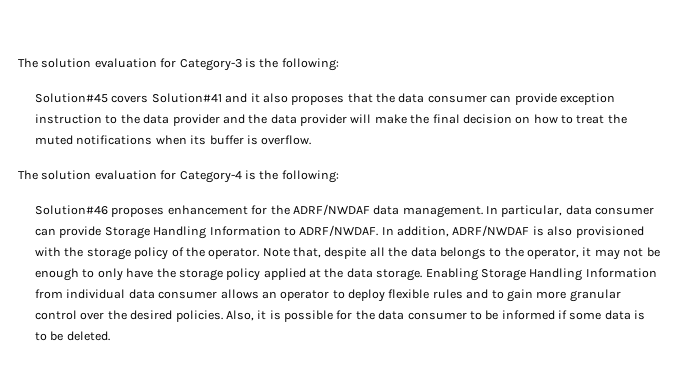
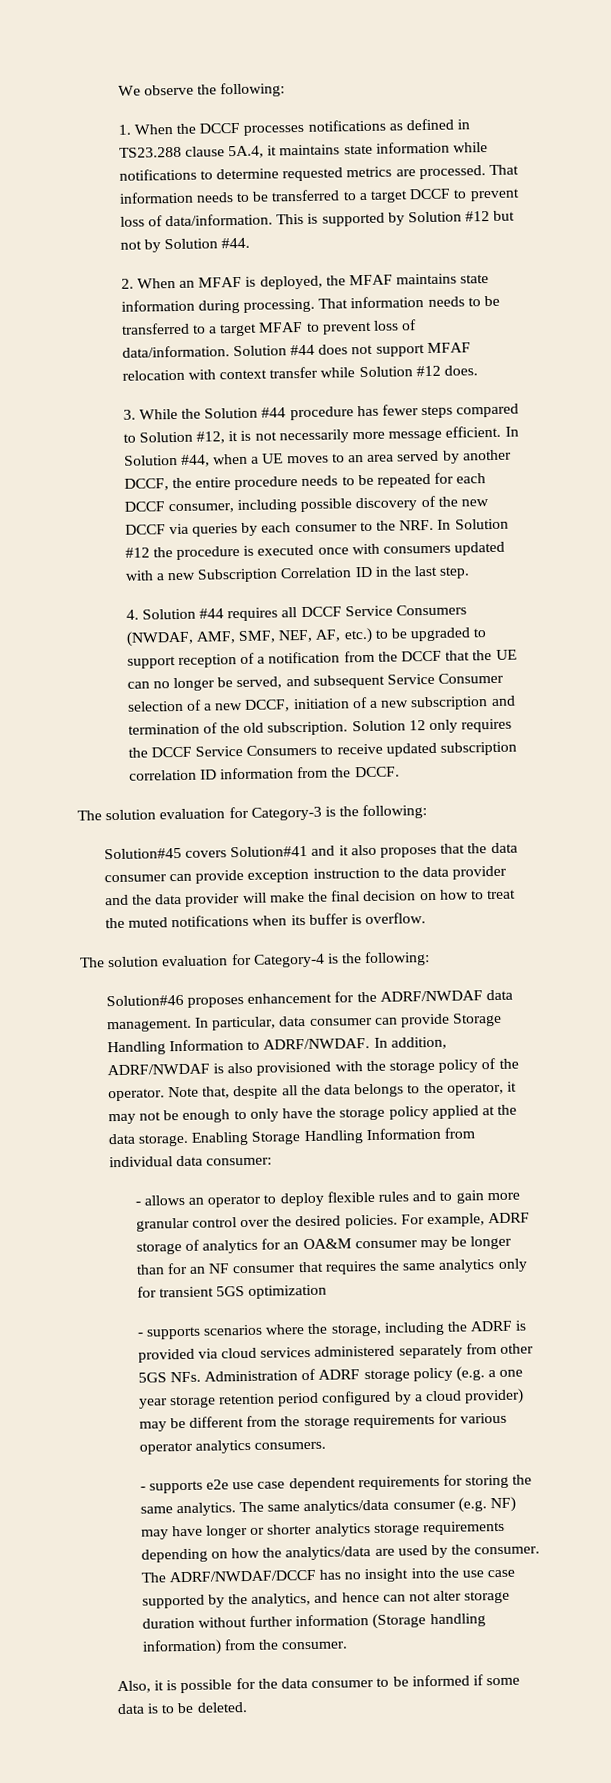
(18, 63) none -> [117,82,286,98] [117,118,471,136] [118,141,488,159] [118,164,519,182] [118,188,520,204] [119,210,516,227] [119,237,251,253] [120,273,490,290] [120,295,500,314] [120,319,418,337] [121,342,471,358] [121,365,478,381] [122,403,520,421] [122,425,519,444] [123,449,512,467] [123,472,487,491] [123,495,489,514] [124,518,509,537] [124,541,506,561] [124,565,471,583] [125,604,467,622] [125,627,487,647] [126,649,517,669] [126,672,505,692] [126,695,516,712] [127,718,513,736] [127,741,517,758] [128,766,400,781] We observe the following: // 1. When the DCCF processes notifications as defined in TS23.288 clause 5A.4, it maintains state information while notifications to determine requested metrics are processed. That information needs to be transferred to a target DCCF to prevent loss of data/information. This is supported by Solution #12 but not by Solution #44. // 2. When an MFAF is deployed, the MFAF maintains state information during processing. That information needs to be transferred to a target MFAF to prevent loss of data/information. Solution #44 does not support MFAF relocation with context transfer while Solution #12 does. // 3. While the Solution #44 procedure has fewer steps compared to Solution #12, it is not necessarily more message efficient. In Solution #44, when a UE moves to an area served by another DCCF, the entire procedure needs to be repeated for each DCCF consumer, including possible discovery of the new DCCF via queries by each consumer to the NRF. In Solution #12 the procedure is executed once with consumers updated with a new Subscription Correlation ID in the last step. // 4. Solution #44 requires all DCCF Service Consumers (NWDAF, AMF, SMF, NEF, AF, etc.) to be upgraded to support reception of a notification from the DCCF that the UE can no longer be served, and subsequent Service Consumer selection of a new DCCF, initiation of a new subscription and termination of the old subscription. Solution 12 only requires the DCCF Service Consumers to receive updated subscription correlation ID information from the DCCF. //
[158,291,218,299] consumer -> [206,1157,273,1166] [134,1201,141,1206] consumer: // -
(223, 316) none -> [400,1212,531,1228] [135,1235,513,1255] [135,1258,528,1275] [136,1284,328,1299] [136,1320,528,1340] [137,1343,534,1363] [137,1366,524,1383] [138,1388,525,1409] [138,1412,508,1432] [138,1439,327,1455] [139,1474,533,1494] [139,1496,516,1517] [140,1520,505,1540] [140,1544,541,1563] [140,1567,516,1583] [141,1590,511,1609] [141,1613,486,1630] [141,1638,349,1656] For example, ADRF storage of analytics for an OA&M consumer may be longer than for an NF consumer that requires the same analytics only for transient 5GS optimization // - supports scenarios where the storage, including the ADRF is provided via cloud services administered separately from other 5GS NFs. Administration of ADRF storage policy (e.g. a one year storage retention period configured by a cloud provider) may be different from the storage requirements for various operator analytics consumers. // - supports e2e use case dependent requirements for storing the same analytics. The same analytics/data consumer (e.g. NF) may have longer or shorter analytics storage requirements depending on how the analytics/data are used by the consumer. The ADRF/NWDAF/DCCF has no insight into the use case supported by the analytics, and hence can not alter storage duration without further information (Storage handling information) from the consumer. //

